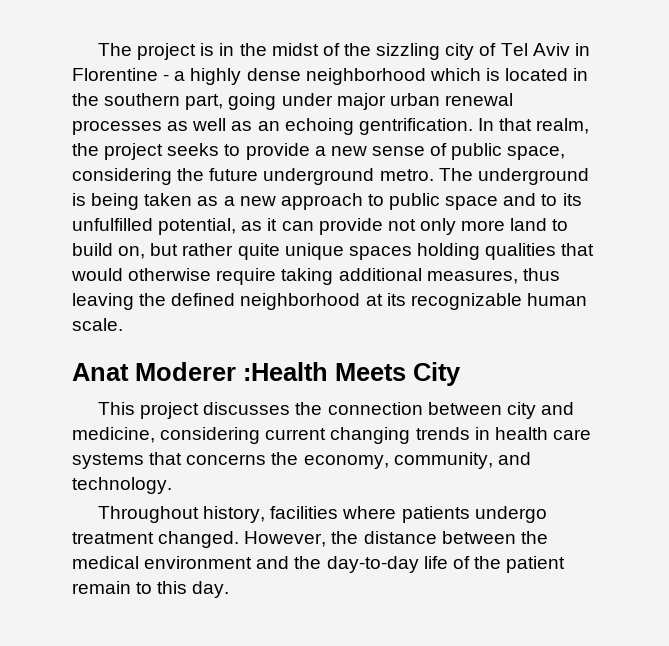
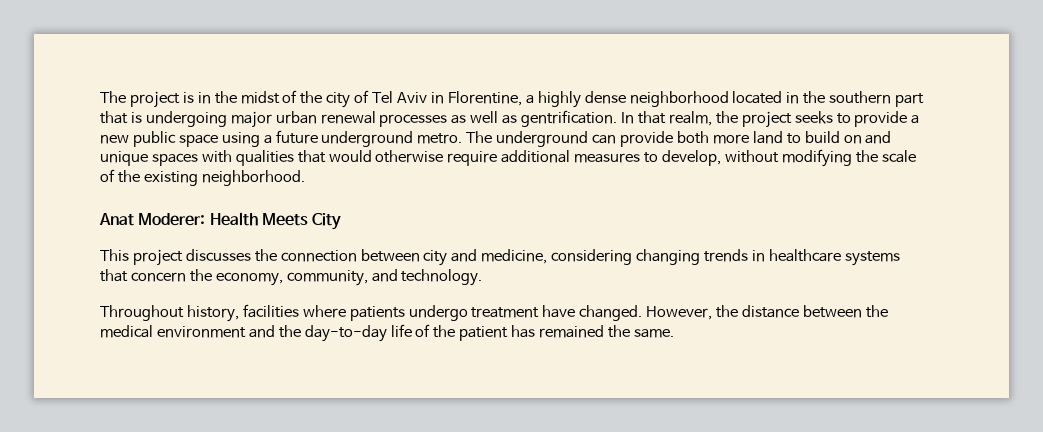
[376,43,441,60] sizzling -> (323, 97) none
[72,68,170,81] Florentine - -> [447,91,522,106] Florentine,
[429,68,500,81] which is -> (729, 99) none
[185,93,333,110] part, going under -> [895,93,925,107] [100,111,227,127] part that is undergoing
[257,118,354,135] an echoing -> (518, 119) none
[371,143,566,160] [72,168,205,185] sense of public space, considering the -> [132,131,272,147] public space using a
[72,193,582,210] [72,218,569,235] [72,243,280,260] is being taken as a new approach to public space and to its unfulfilled potential, as it can provide not only more land to build on, but rather quite -> [592,131,892,147] can provide both more land to build on and
[416,243,480,260] holding -> [201,150,232,163] with
[281,268,560,285] [72,293,587,310] [72,318,123,331] taking additional measures, thus leaving the defined neighborhood at its recognizable human scale. -> [501,149,916,167] [100,169,305,186] additional measures to develop, without modifying the scale of the existing neighborhood.
[135,362,328,381] Moderer :Health -> [138,212,258,226] Moderer: Health
[265,428,327,440] current -> (633, 257) none
[494,427,591,440] health care -> [768,249,841,262] healthcare
[186,454,267,465] concerns -> [130,272,186,282] concern
(154, 538) none -> [542,305,576,318] have
[72,581,230,598] remain to this day. -> [511,325,674,338] has remained the same.

